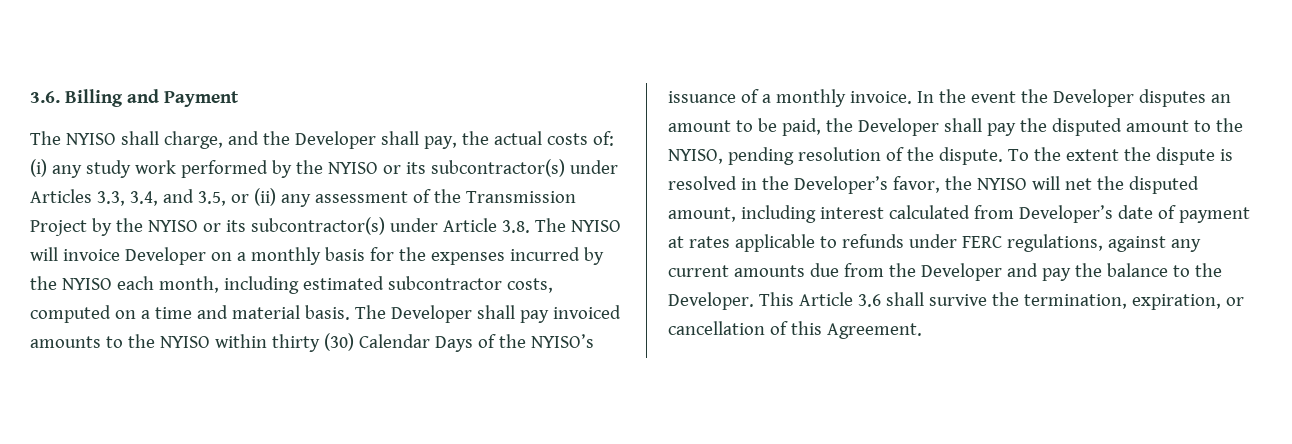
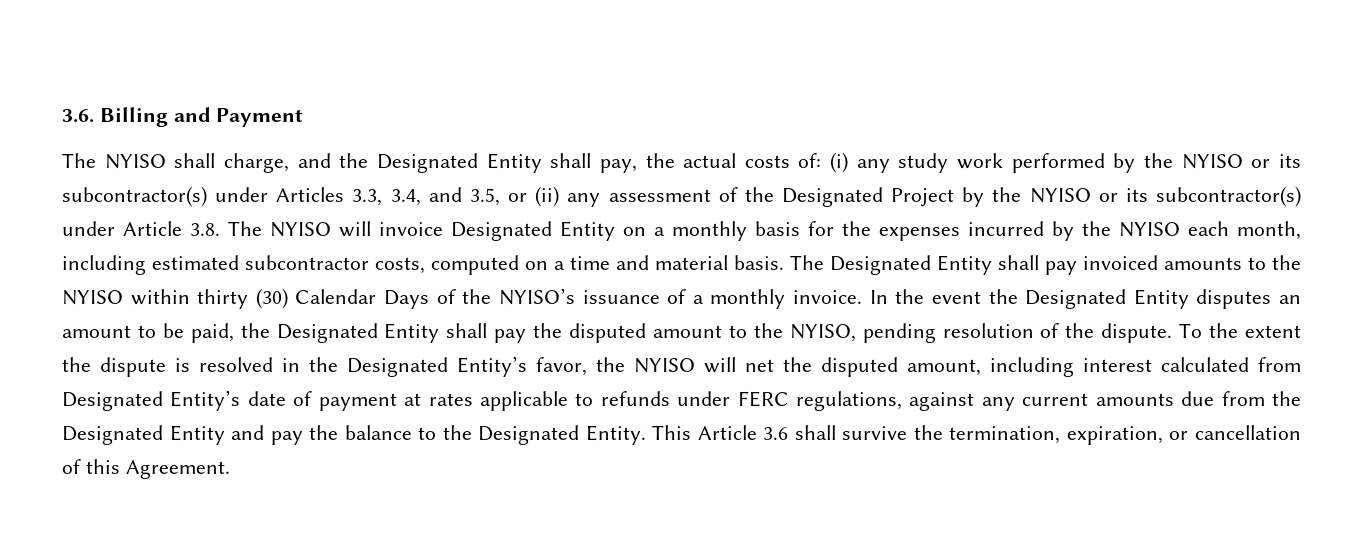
[294,131,376,149] Developer -> [376,153,542,173] Designated Entity
[465,191,576,203] Transmission -> [781,187,883,207] Designated
[124,247,206,265] Developer -> [451,221,615,241] Designated Entity
[390,305,472,323] Developer -> [830,255,992,275] Designated Entity
[1052,89,1134,107] Developer -> [1025,289,1189,309] Designated Entity
[857,118,939,136] Developer -> [276,323,440,343] Designated Entity
[793,176,888,194] Developer’s -> [347,356,527,377] Designated Entity’s
[1018,205,1113,223] Developer’s -> [62,390,241,411] Designated Entity’s
[920,263,1002,281] Developer -> [62,425,225,445] Designated Entity
[668,292,754,310] Developer. -> [478,425,646,445] Designated Entity.

